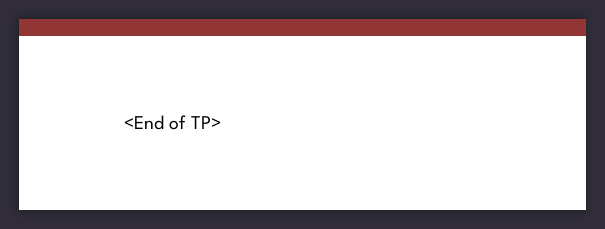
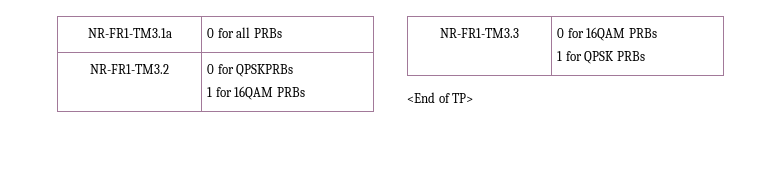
(124, 122) none -> [87,28,172,38] [207,27,282,38] [90,64,169,74] [207,64,294,77] [207,86,305,100] [440,28,519,38] [557,27,657,41] [557,51,645,64] NR-FR1-TM3.1a | 0 for all PRBs // NR-FR1-TM3.2 | 0 for QPSKPRBs // 1 for 16QAM PRBs // NR-FR1-TM3.3 | 0 for 16QAM PRBs // 1 for QPSK PRBs //

